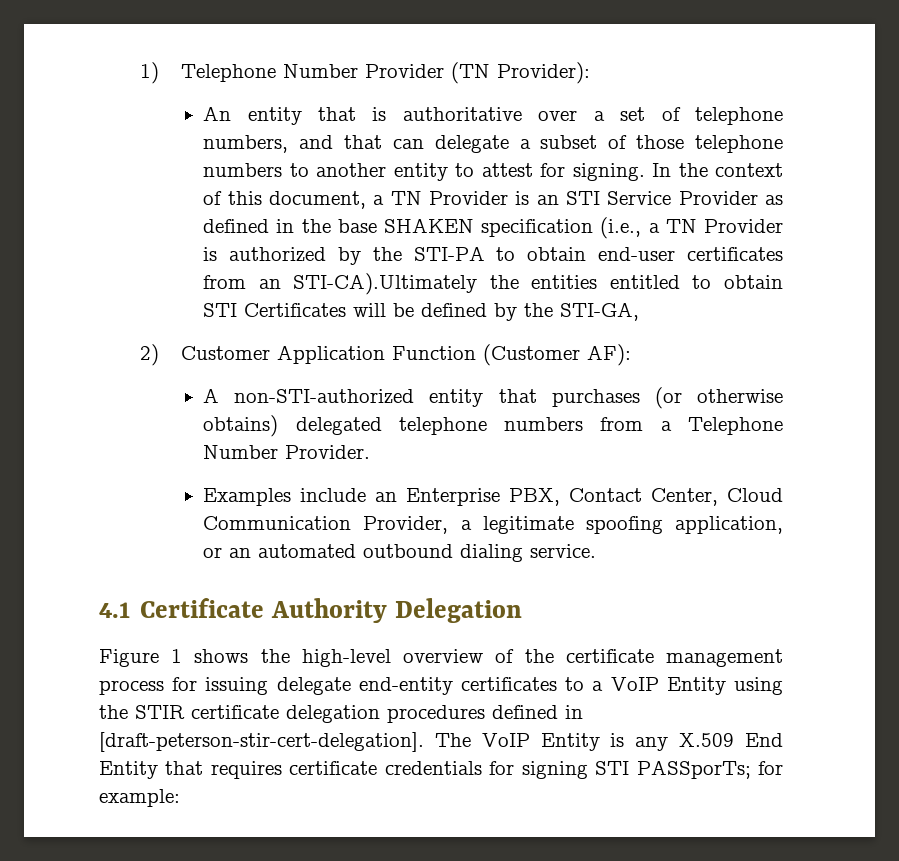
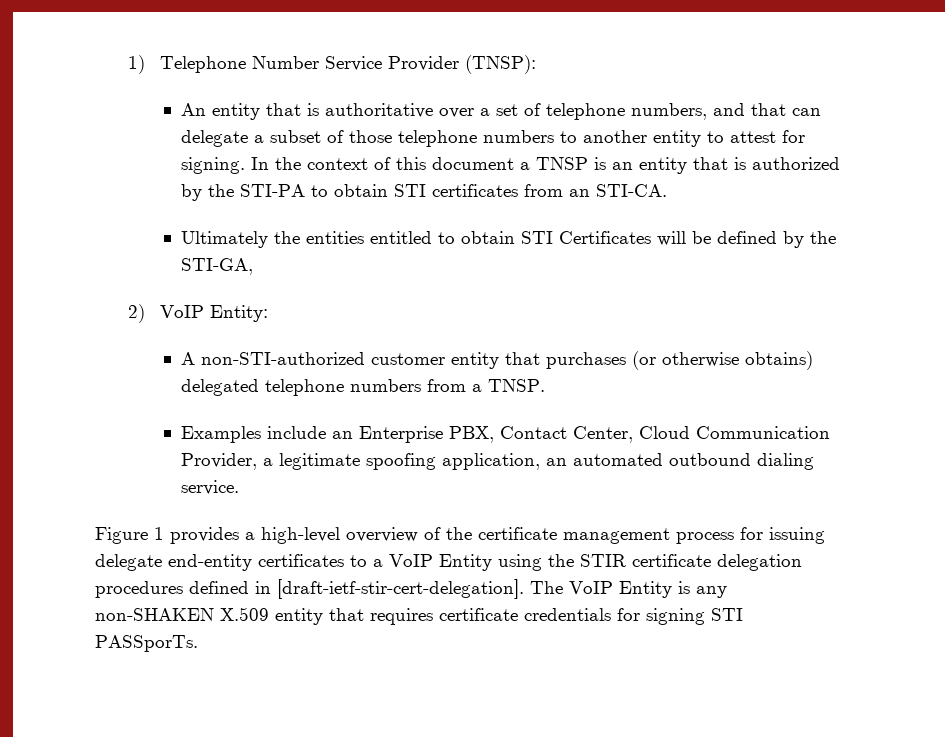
[364,62,590,84] Provider (TN Provider): -> [325,55,537,74] Service Provider (TNSP):
[268,191,783,209] [203,217,784,239] document, a TN Provider is an STI Service Provider as defined in the base SHAKEN specification (i.e., a TN Provider -> [432,157,729,174] document a TNSP is an entity that
[598,247,676,261] end-user -> [394,184,427,197] STI
[293,273,478,295] STI-CA).Ultimately -> [596,184,668,197] [181,231,269,248] STI-CA. // Ultimately
[180,344,631,366] Customer Application Function (Customer AF): -> [160,305,269,322] VoIP Entity:
(415, 396) none -> [371,353,446,365] customer
[688,417,784,435] [203,445,371,459] Telephone Number Provider. -> [488,379,546,392] TNSP.
[203,547,223,558] or -> (541, 461) none
[99,598,522,623] // 4.1 Certificate Authority Delegation -> (240, 487) none
[194,649,290,663] shows the -> [170,527,255,544] provides a
[99,732,424,752] [draft-peterson-stir-cert-delegation]. -> [277,579,524,599] [draft-ietf-stir-cert-delegation].
[679,733,783,747] [99,761,158,779] X.509 End Entity -> [95,607,323,625] non-SHAKEN X.509 entity
[636,760,784,779] [99,789,180,807] PASSporTs; for example: -> [95,635,198,652] PASSporTs.

